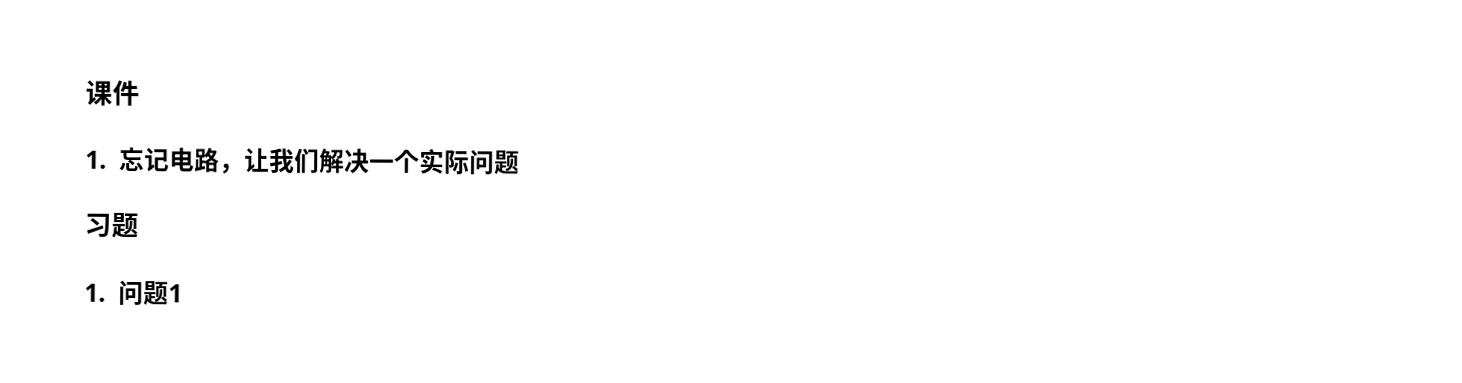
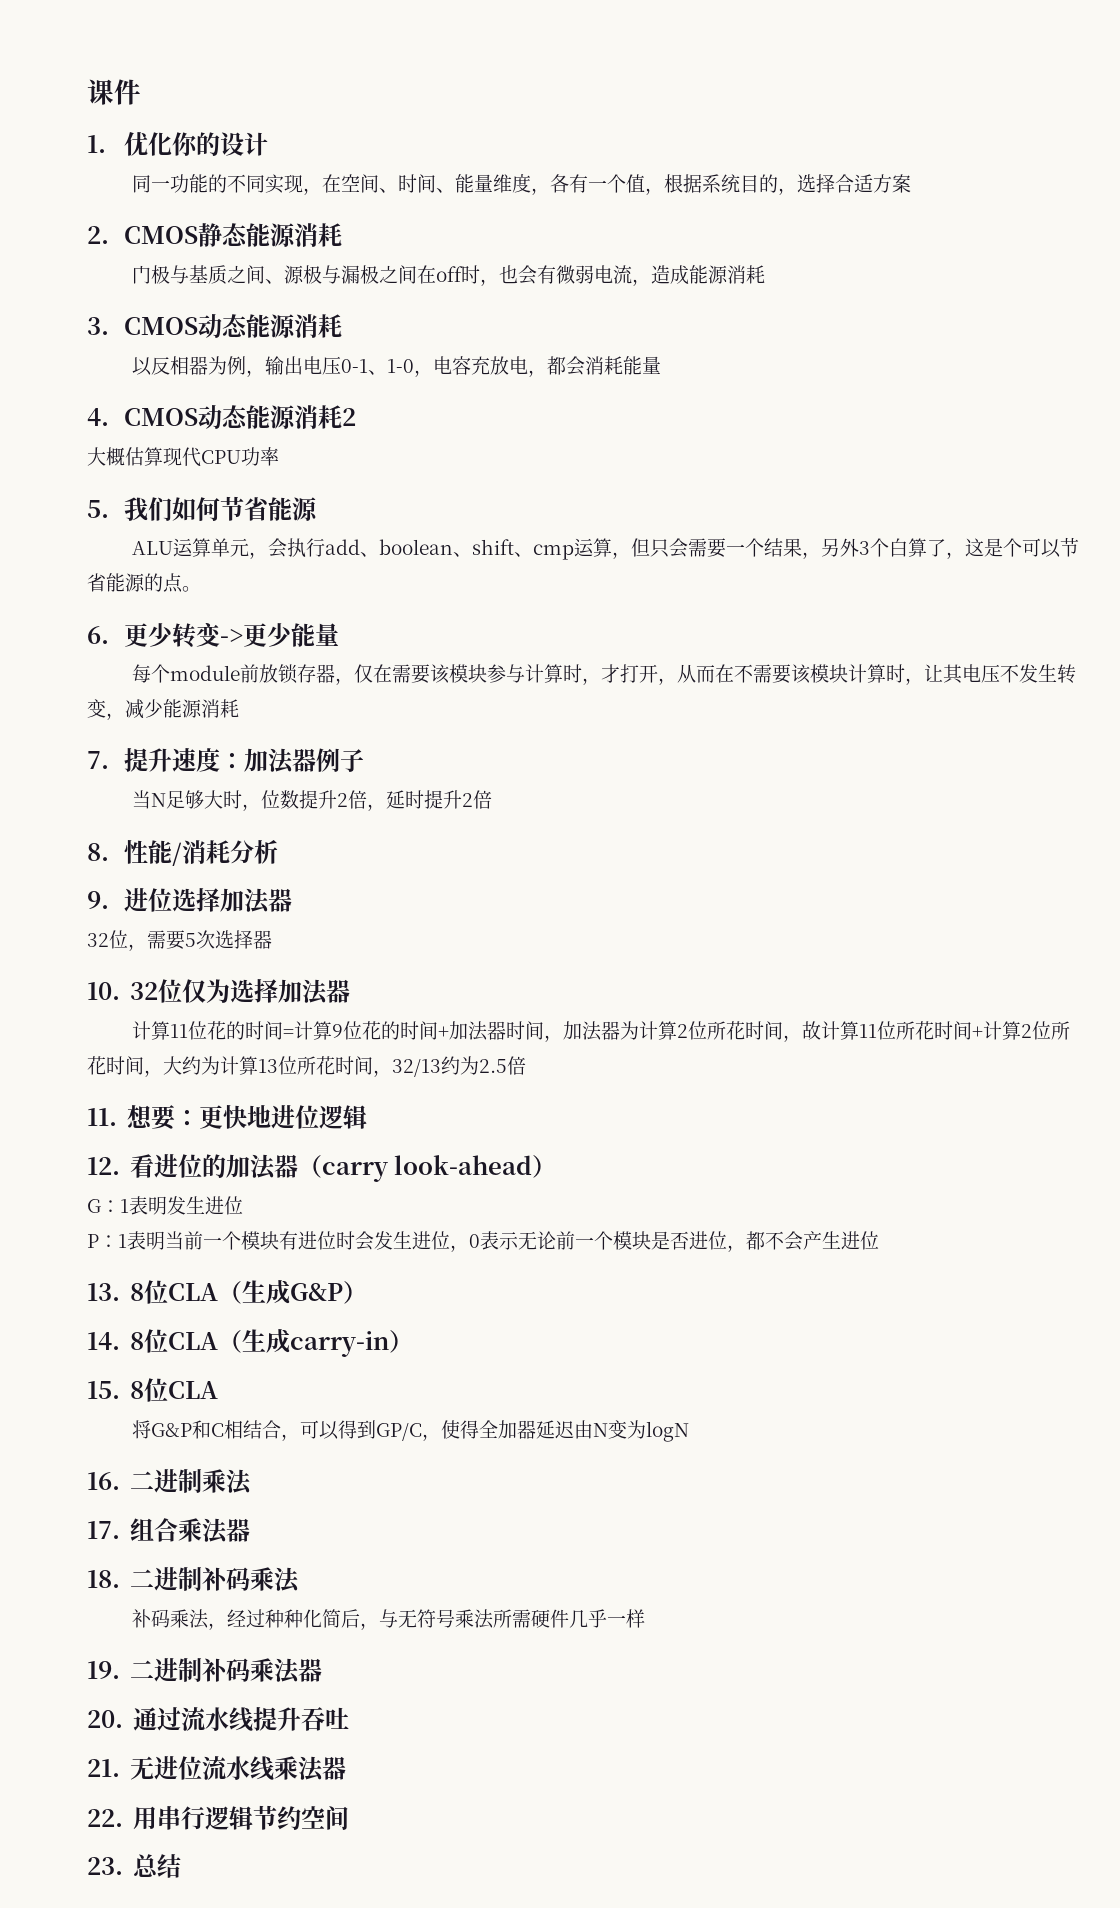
[118,146,520,175] [84,212,139,239] [84,279,183,306] 忘记电路，让我们解决一个实际问题 // 习题 // 1.问题1 -> [124,132,269,156] [132,174,912,195] [87,223,343,247] [132,265,766,286] [87,314,343,338] [132,356,662,377] [87,405,357,429] [87,447,279,467] [87,496,319,521] [132,537,1080,560] [87,573,201,593] [87,622,340,648] [132,664,1077,685] [87,699,239,720] [87,748,365,774] [132,790,493,811] [87,839,279,866] [87,888,293,914] [87,930,272,951] [87,979,350,1005] [132,1021,1071,1042] [87,1056,526,1077] [87,1105,367,1130] [87,1154,556,1182] [87,1196,243,1215] [87,1231,879,1252] [87,1280,367,1304] [87,1329,413,1357] [87,1378,218,1402] [132,1420,690,1442] [87,1469,252,1495] [87,1518,250,1544] [87,1567,300,1593] [132,1609,646,1630] [87,1658,322,1684] [87,1707,349,1732] [87,1756,346,1782] [87,1805,349,1830] [87,1854,181,1878] 优化你的设计 // 同一功能的不同实现，在空间、时间、能量维度，各有一个值，根据系统目的，选择合适方案 // 2. CMOS静态能源消耗 // 门极与基质之间、源极与漏极之间在off时，也会有微弱电流，造成能源消耗 // 3. CMOS动态能源消耗 // 以反相器为例，输出电压0-1、1-0，电容充放电，都会消耗能量 // 4. CMOS动态能源消耗2 // 大概估算现代CPU功率 // 5.我们如何节省能源 // ALU运算单元，会执行add、boolean、shift、cmp运算，但只会需要一个结果，另外3个白算了，这是个可以节省能源的点。 // 6.更少转变->更少能量 // 每个module前放锁存器，仅在需要该模块参与计算时，才打开，从而在不需要该模块计算时，让其电压不发生转变，减少能源消耗 // 7.提升速度：加法器例子 // 当N足够大时，位数提升2倍，延时提升2倍 // 8.性能/消耗分析 // 9.进位选择加法器 // 32位，需要5次选择器 // 10. 32位仅为选择加法器 // 计算11位花的时间=计算9位花的时间+加法器时间，加法器为计算2位所花时间，故计算11位所花时间+计算2位所花时间，大约为计算13位所花时间，32/13约为2.5倍 // 11.想要：更快地进位逻辑 // 12.看进位的加法器（carry look-ahead） // G：1表明发生进位 // P：1表明当前一个模块有进位时会发生进位，0表示无论前一个模块是否进位，都不会产生进位 // 13. 8位CLA（生成G&P） // 14. 8位CLA（生成carry-in） // 15. 8位CLA // 将G&P和C相结合，可以得到GP/C，使得全加器延迟由N变为logN // 16.二进制乘法 // 17.组合乘法器 // 18.二进制补码乘法 // 补码乘法，经过种种化简后，与无符号乘法所需硬件几乎一样 // 19.二进制补码乘法器 // 20.通过流水线提升吞吐 // 21.无进位流水线乘法器 // 22.用串行逻辑节约空间 // 23.总结

